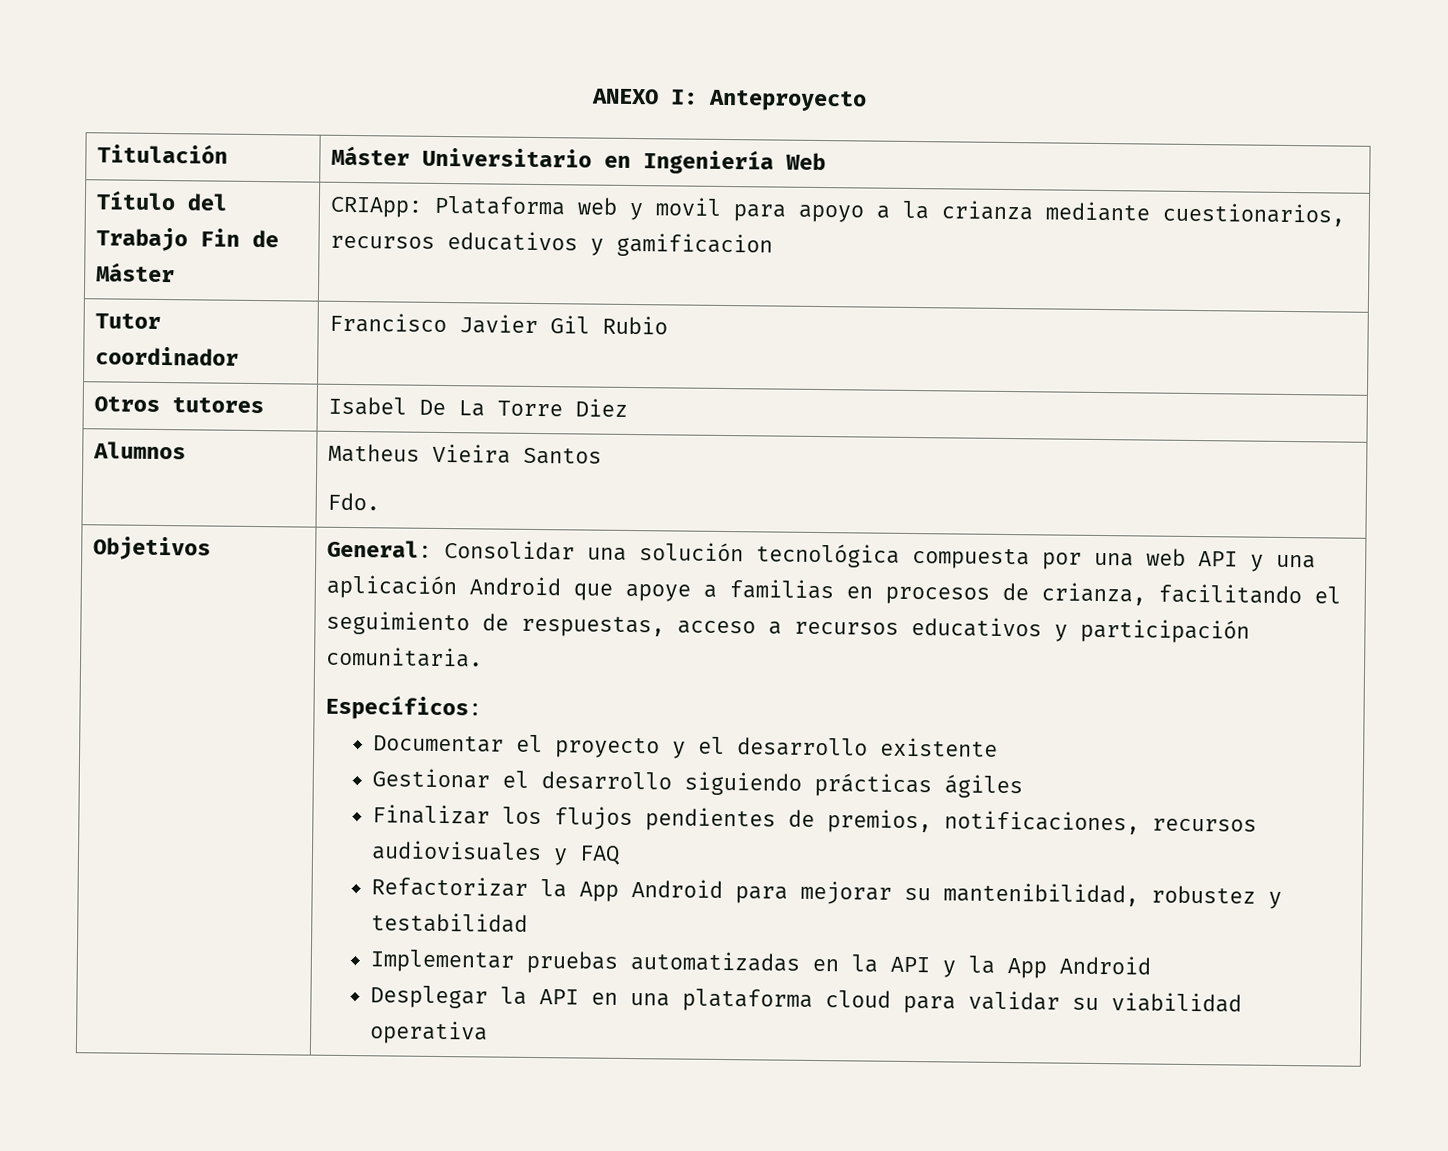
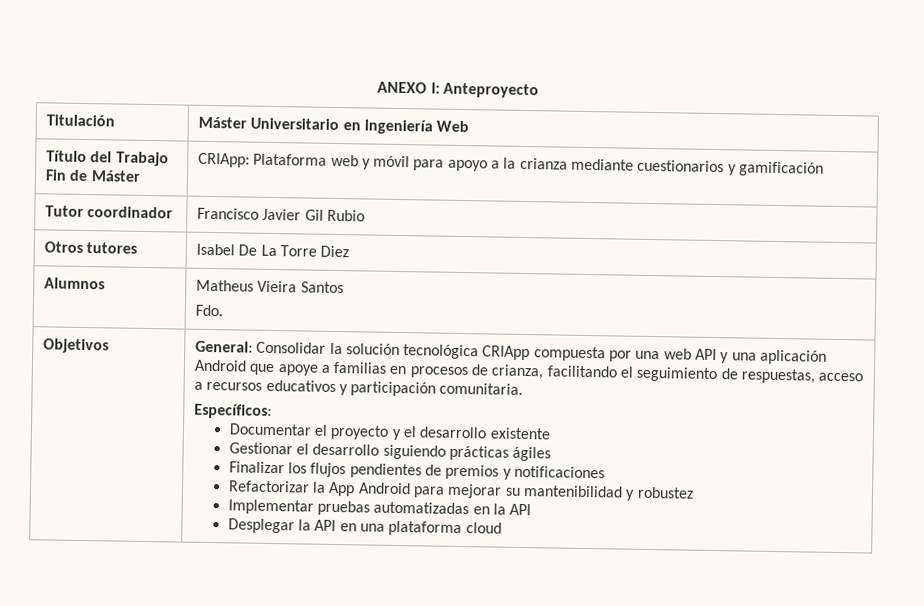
[654,197,722,216] movil -> [373,155,411,168] móvil
[1161,202,1345,227] [329,231,773,258] cuestionarios, recursos educativos y gamificacion -> [637,159,825,177] cuestionarios y gamificación
[586,547,627,561] una -> [329,342,343,355] la
(900, 555) none -> [482,345,531,361] CRIApp
[827,809,1258,835] [371,840,622,866] premios, notificaciones, recursos audiovisuales y FAQ -> [445,464,605,480] premios y notificaciones
[943,882,1140,907] mantenibilidad, -> [522,484,636,501] mantenibilidad y
[1268,891,1283,909] [371,912,529,933] y testabilidad -> (694, 492) none
[942,955,1152,979] y la App Android -> (532, 509) none
[903,990,1243,1014] [370,1020,489,1045] para validar su viabilidad operativa -> (502, 528) none

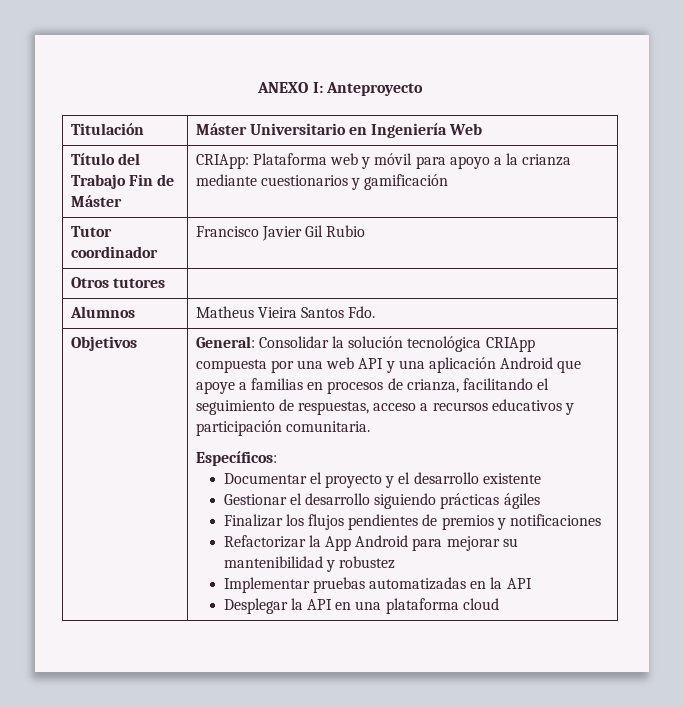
[195,243,350,258] Isabel De La Torre Diez -> (165, 283) none
(344, 287) // -> (344, 312) none

